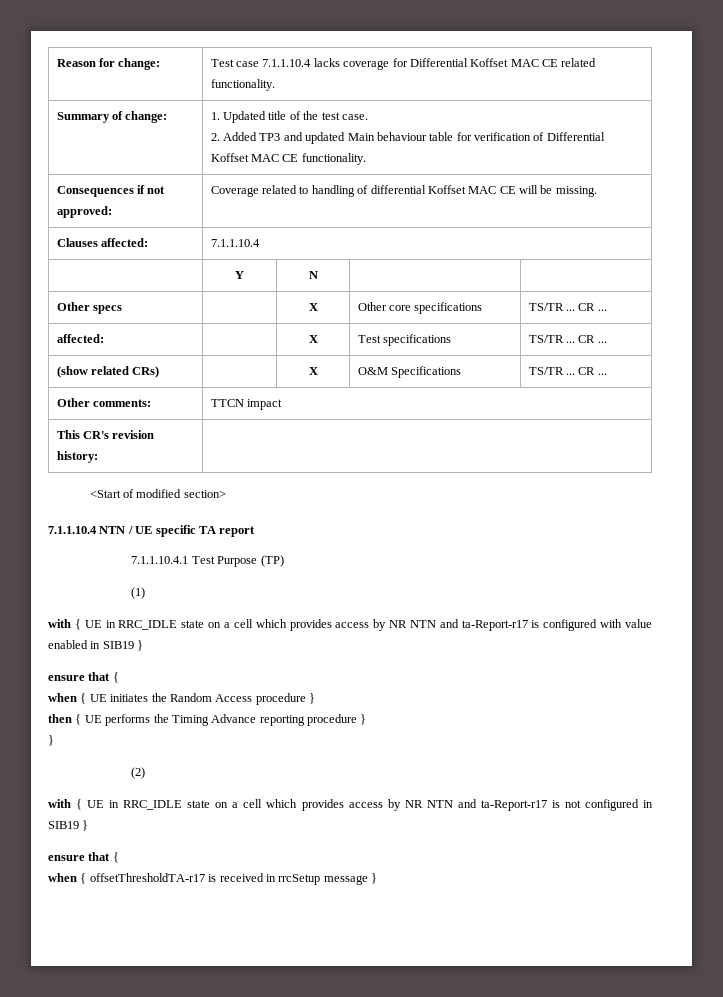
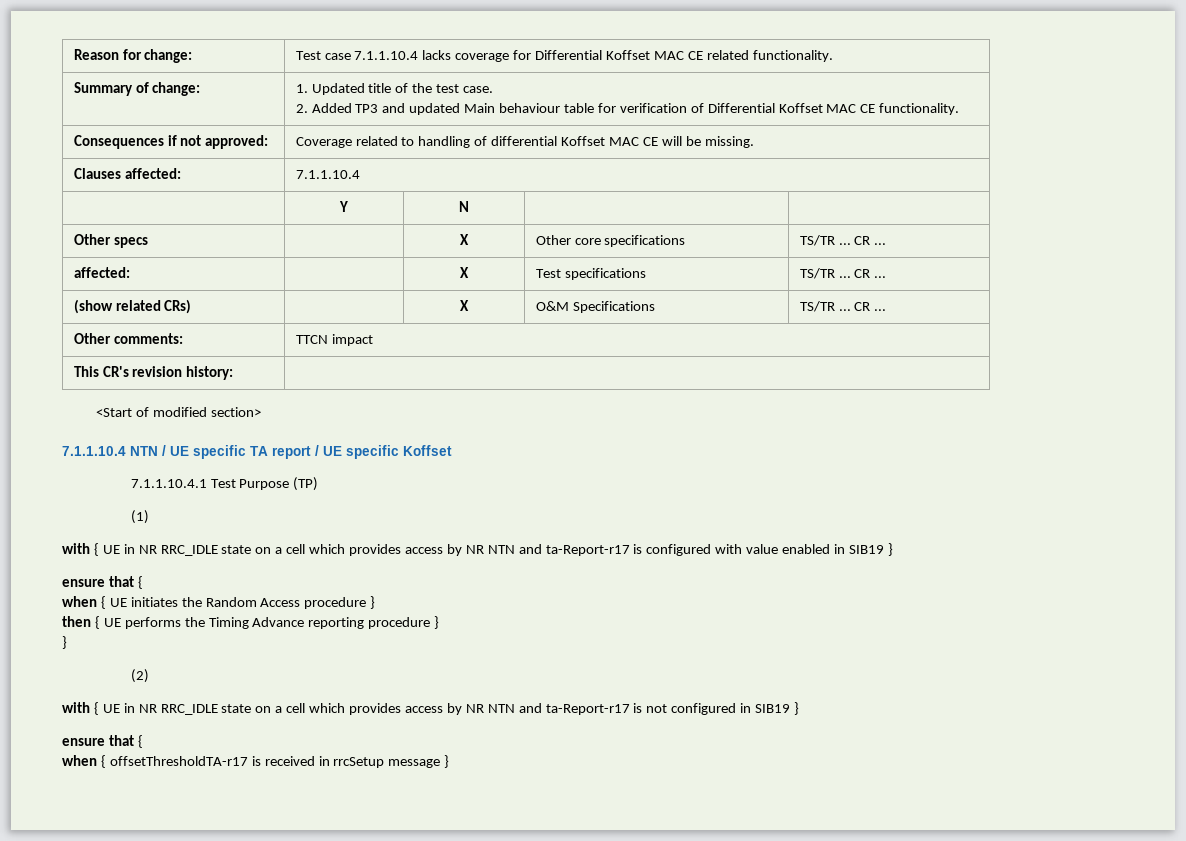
(256, 531) none -> [315,445,452,459] / UE specific Koffset
(116, 624) none -> [138,545,157,554] NR
(120, 804) none -> [138,704,157,713] NR

